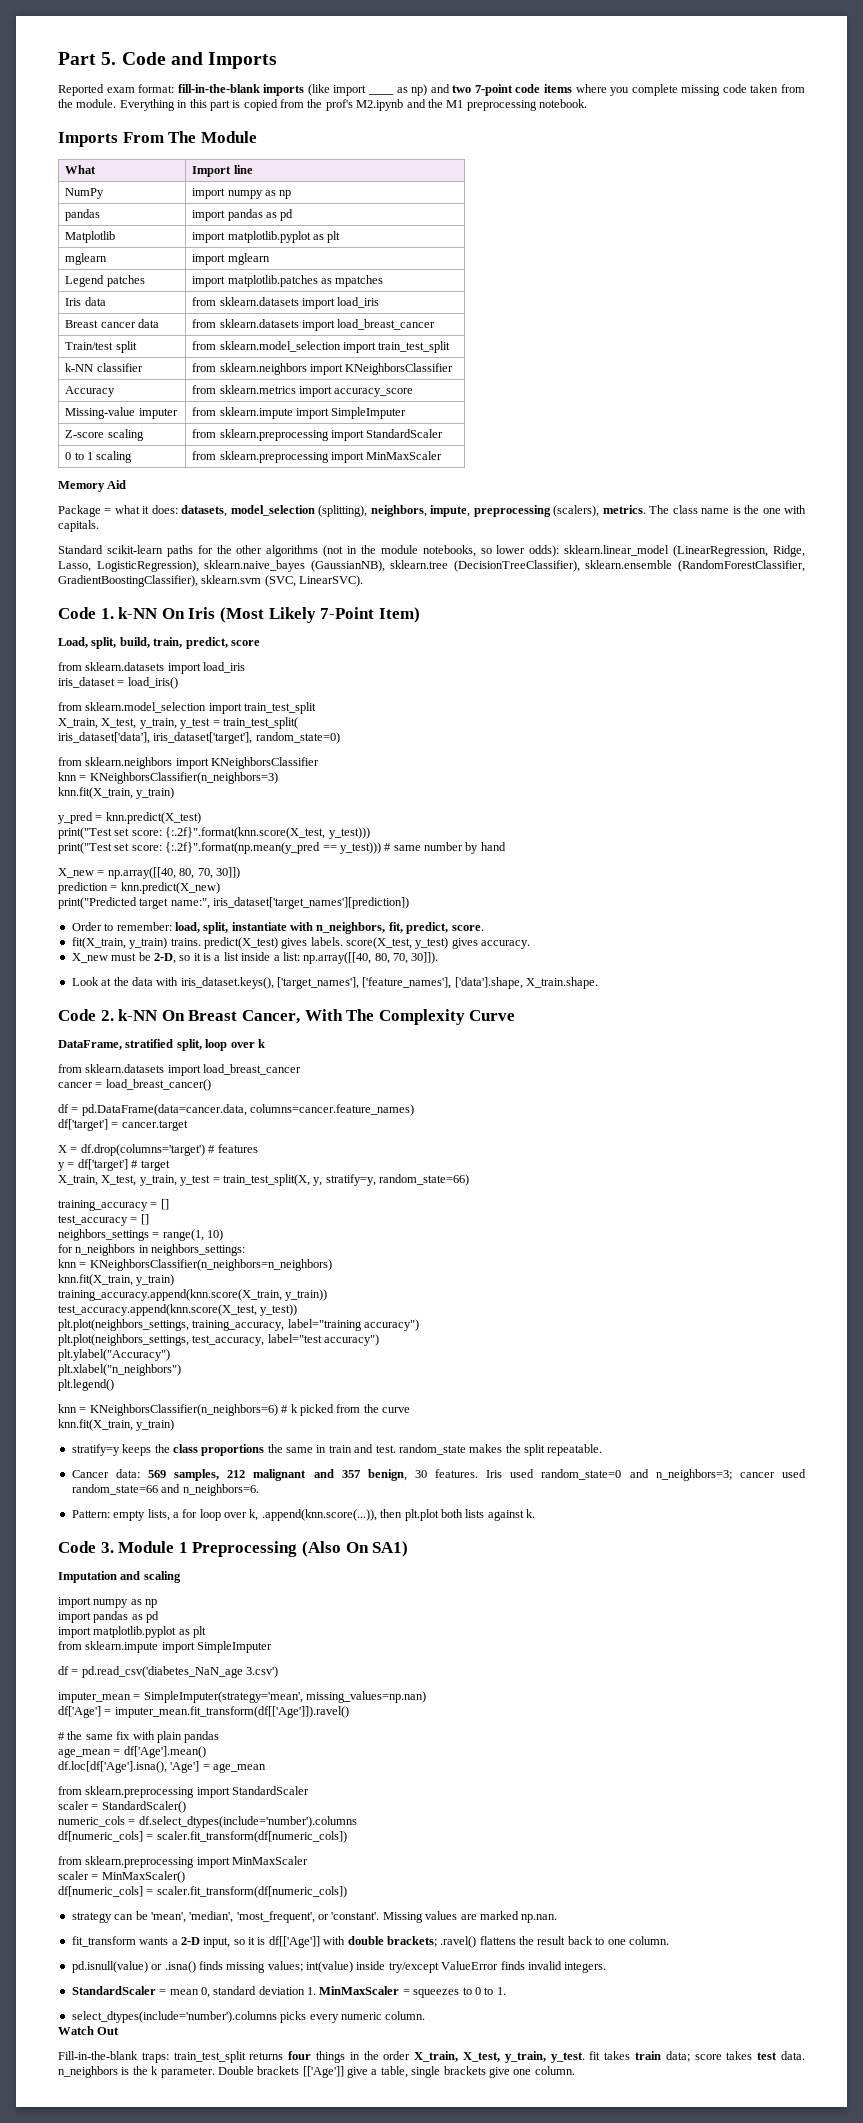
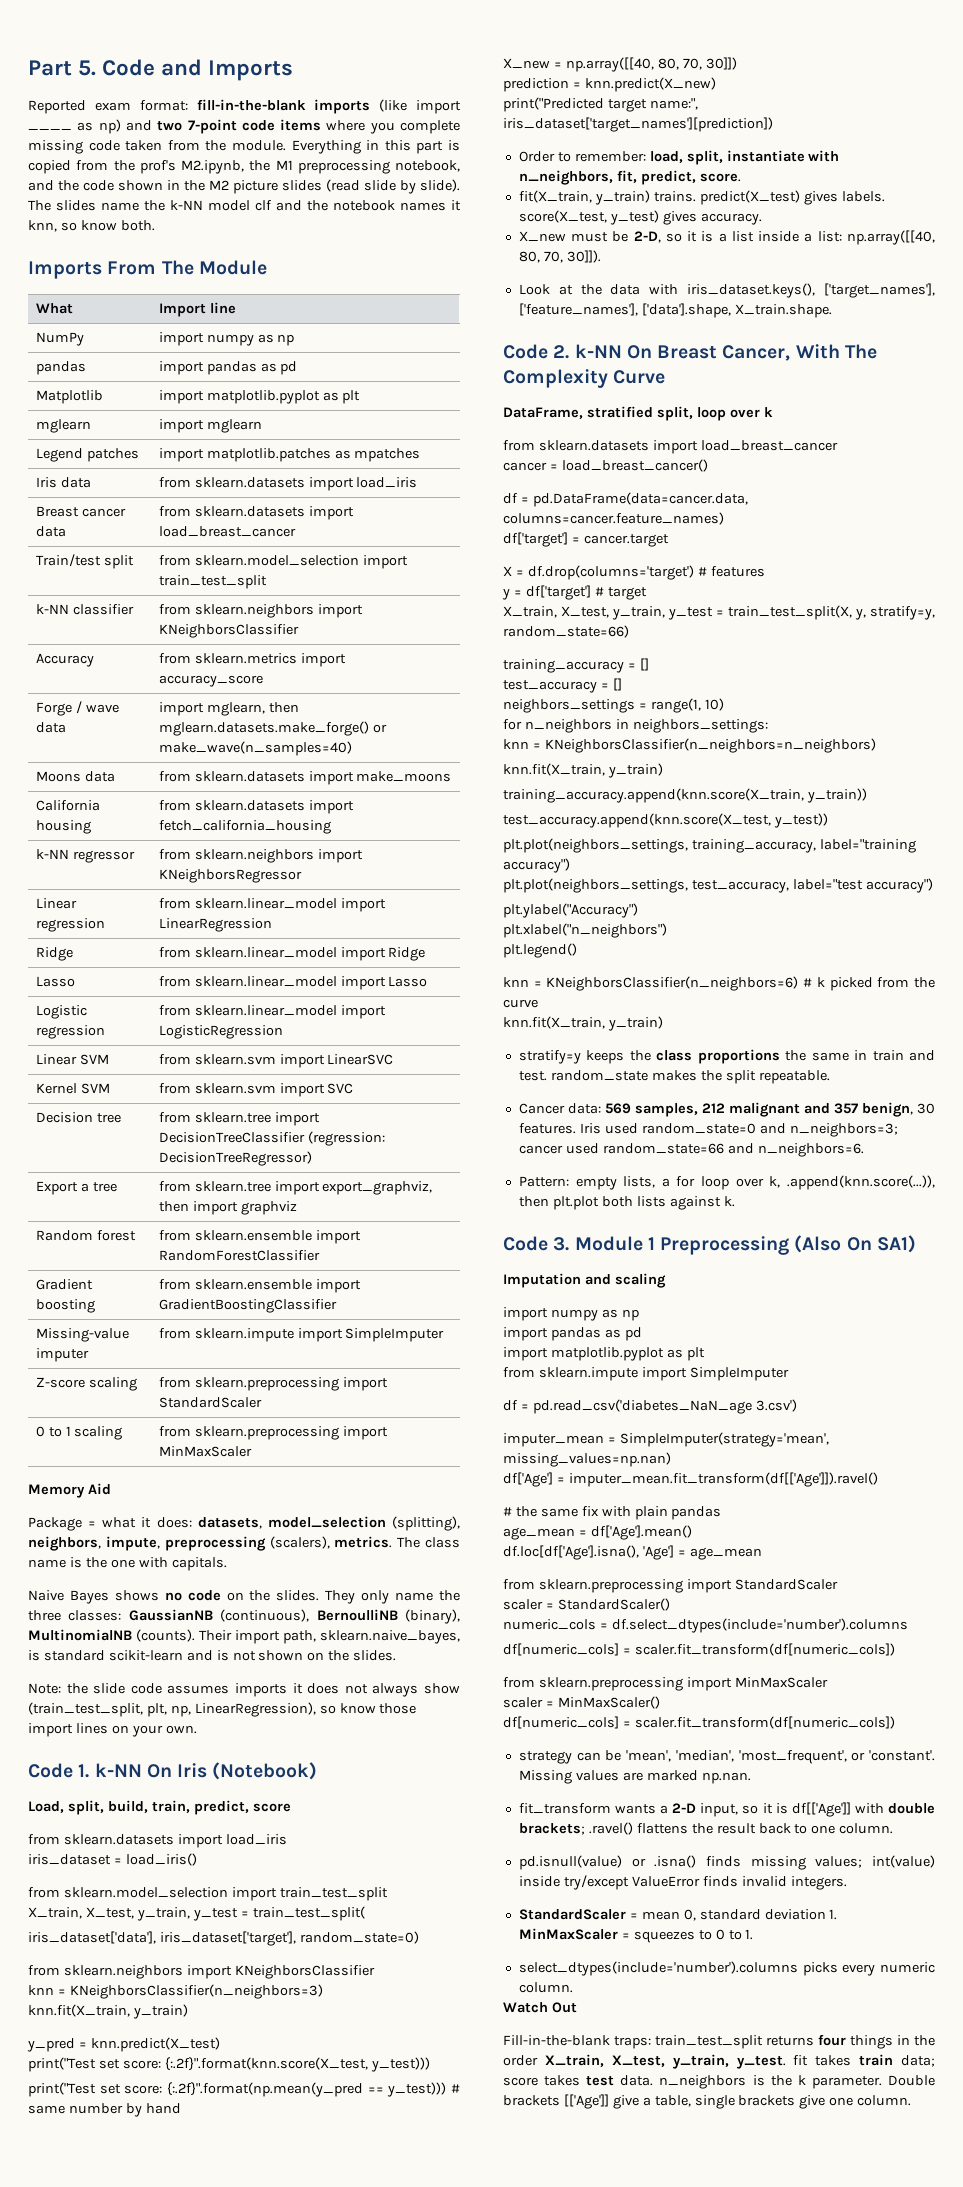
[356,99,426,111] M2.ipynb and -> [181,160,244,174] M2.ipynb,
[539,99,587,108] notebook. -> [395,160,460,172] [28,179,460,194] [28,200,461,211] [28,220,155,232] notebook, and the code shown in the M2 picture slides (read slide by slide). The slides name the k-NN model clf and the notebook names it knn, so know both.
(414, 392) none -> [35,701,119,716] [35,722,66,733] [158,702,299,716] [158,721,387,736] [158,741,352,756] [35,771,115,782] [158,771,452,785] [35,800,100,811] [35,820,91,834] [158,800,354,814] [158,820,331,834] [35,849,135,863] [158,849,363,863] [158,869,302,883] [35,898,77,909] [35,918,105,932] [158,898,386,912] [158,918,272,932] [35,947,73,961] [158,947,426,961] [35,976,75,987] [158,976,428,990] [35,1005,87,1019] [35,1025,105,1039] [158,1005,386,1019] [158,1025,283,1039] [35,1054,109,1065] [158,1054,394,1068] [35,1083,110,1094] [158,1083,354,1097] [35,1112,121,1123] [158,1112,320,1126] [158,1131,385,1146] [158,1151,312,1166] [35,1181,117,1195] [158,1181,433,1195] [158,1201,297,1215] [35,1230,136,1241] [158,1230,361,1244] [158,1250,320,1261] [35,1279,93,1290] [35,1299,95,1313] [158,1279,361,1293] [158,1299,337,1313] // Forge / wave data | import mglearn, then mglearn.datasets.make_forge() or make_wave(n_samples=40) // Moons data | from sklearn.datasets import make_moons // California housing | from sklearn.datasets import fetch_california_housing // k-NN regressor | from sklearn.neighbors import KNeighborsRegressor // Linear regression | from sklearn.linear_model import LinearRegression // Ridge | from sklearn.linear_model import Ridge // Lasso | from sklearn.linear_model import Lasso // Logistic regression | from sklearn.linear_model import LogisticRegression // Linear SVM | from sklearn.svm import LinearSVC // Kernel SVM | from sklearn.svm import SVC // Decision tree | from sklearn.tree import DecisionTreeClassifier (regression: DecisionTreeRegressor) // Export a tree | from sklearn.tree import export_graphviz, then import graphviz // Random forest | from sklearn.ensemble import RandomForestClassifier // Gradient boosting | from sklearn.ensemble import GradientBoostingClassifier
[58,545,805,557] [58,560,805,572] [58,575,364,587] Standard scikit-learn paths for the other algorithms (not in the module notebooks, so lower odds): sklearn.linear_model (LinearRegression, Ridge, Lasso, LogisticRegression), sklearn.naive_bayes (GaussianNB), sklearn.tree (DecisionTreeClassifier), sklearn.ensemble (RandomForestClassifier, GradientBoostingClassifier), sklearn.svm (SVC, LinearSVC). -> [28,1590,461,1604] [28,1609,460,1624] [28,1629,460,1644] [28,1650,397,1661] [28,1683,461,1697] [28,1702,417,1717] [28,1723,197,1737] Naive Bayes shows no code on the slides. They only name the three classes: GaussianNB (continuous), BernoulliNB (binary), MultinomialNB (counts). Their import path, sklearn.naive_bayes, is standard scikit-learn and is not shown on the slides. // Note: the slide code assumes imports it does not always show (train_test_split, plt, np, LinearRegression), so know those import lines on your own.
[219,607,420,623] (Most Likely 7-Point Item) -> [212,1762,318,1780] (Notebook)

